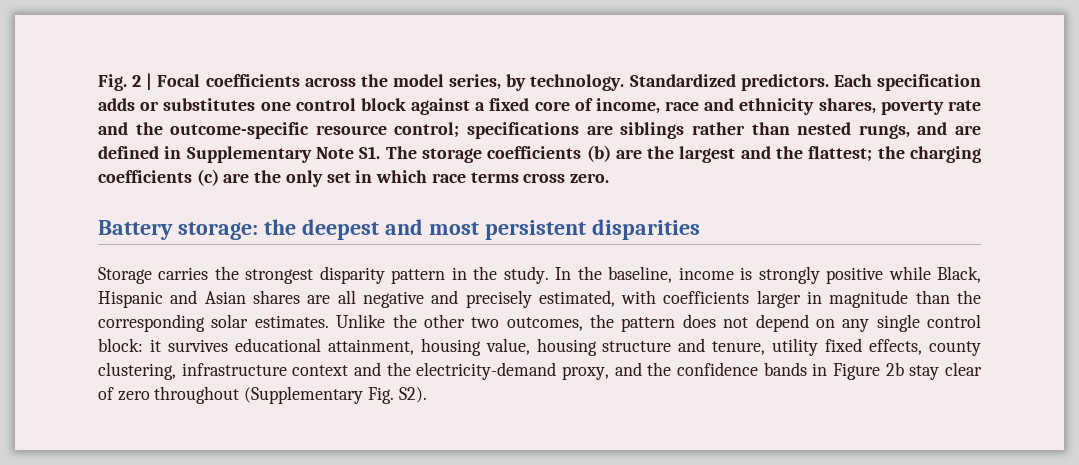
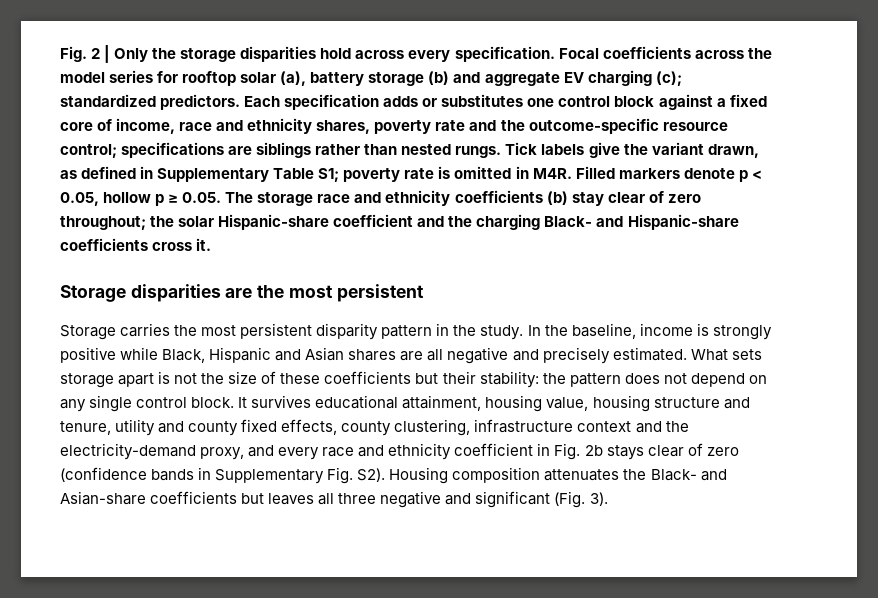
(153, 81) none -> [114,46,555,62] Only the storage disparities hold across every specification.
[449,74,736,91] series, by technology. Standardized -> [109,70,682,86] [60,94,156,107] series for rooftop solar (a), battery storage (b) and aggregate EV charging (c); standardized
[858,122,982,139] [98,145,981,163] [98,169,609,187] [98,219,700,240] rungs, and are defined in Supplementary Note S1. The storage coefficients (b) are the largest and the flattest; the charging coefficients (c) are the only set in which race terms cross zero. // Battery storage: the deepest and most persistent disparities -> [455,142,759,158] [60,166,762,182] [60,190,701,206] [60,214,739,230] [60,238,212,251] [60,284,424,302] rungs. Tick labels give the variant drawn, as defined in Supplementary Table S1; poverty rate is omitted in M4R. Filled markers denote p < 0.05, hollow p ≥ 0.05. The storage race and ethnicity coefficients (b) stay clear of zero throughout; the solar Hispanic-share coefficient and the charging Black- and Hispanic-share coefficients cross it. // Storage disparities are the most persistent
[245,269,314,284] strongest -> [201,323,313,339] most persistent
[538,290,981,308] [98,314,583,332] estimated, with coefficients larger in magnitude than the corresponding solar estimates. Unlike the other two outcomes, -> [612,347,762,361] [60,371,539,388] estimated. What sets storage apart is not the size of these coefficients but their stability:
[98,338,161,352] block: it -> [191,397,248,408] block. It
(819, 347) none -> [158,421,239,436] and county
[647,362,982,380] [98,386,427,404] the confidence bands in Figure 2b stay clear of zero throughout (Supplementary Fig. S2). -> [278,443,739,460] [60,467,727,484] [60,491,608,508] every race and ethnicity coefficient in Fig. 2b stays clear of zero (confidence bands in Supplementary Fig. S2). Housing composition attenuates the Black- and Asian-share coefficients but leaves all three negative and significant (Fig. 3).

